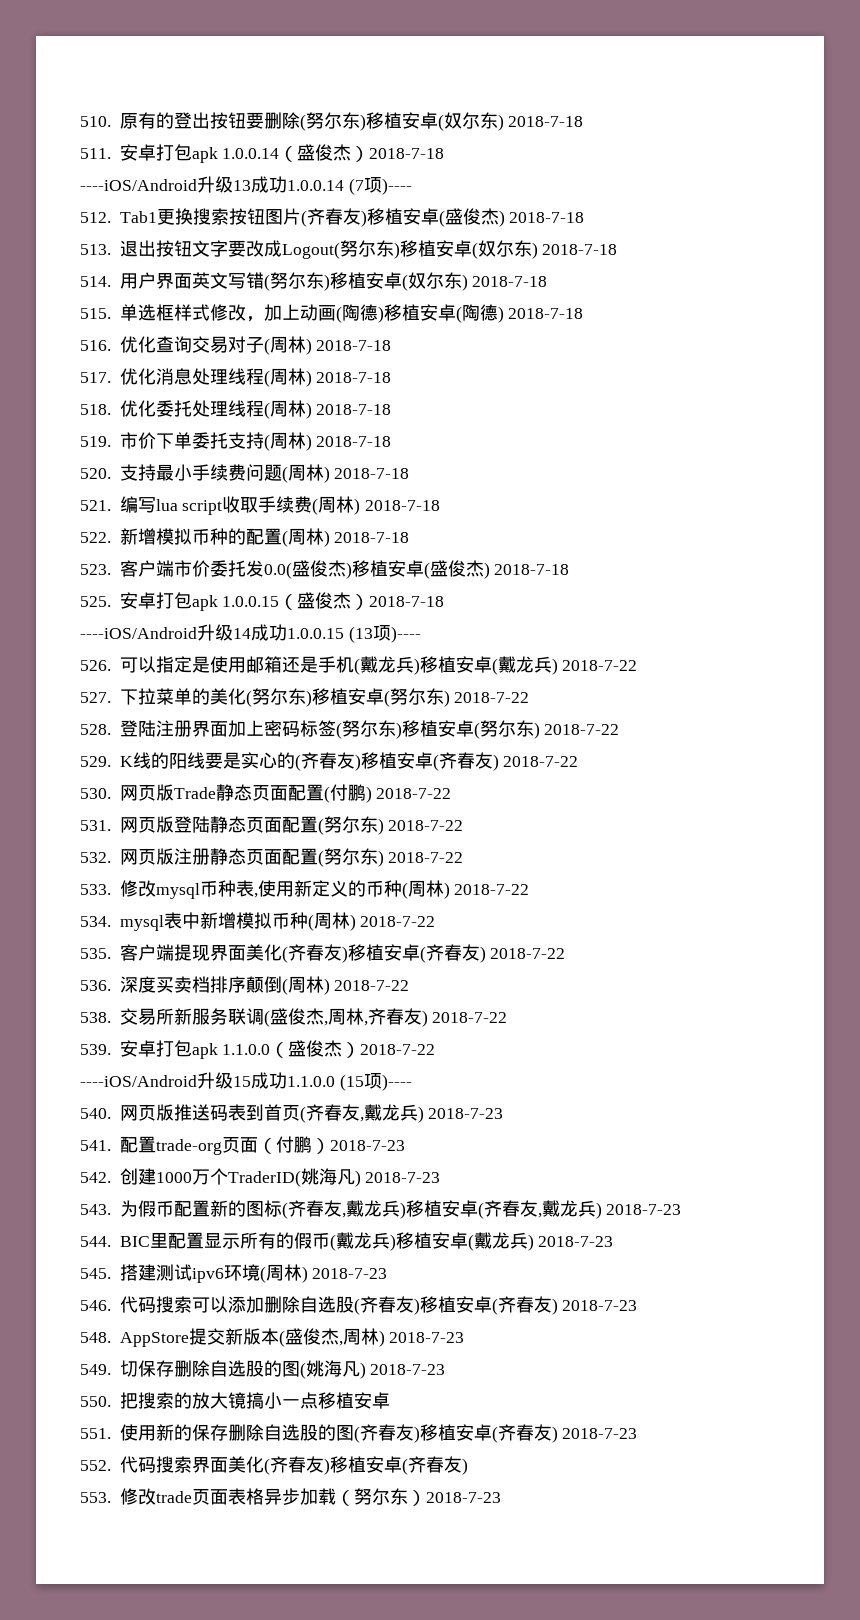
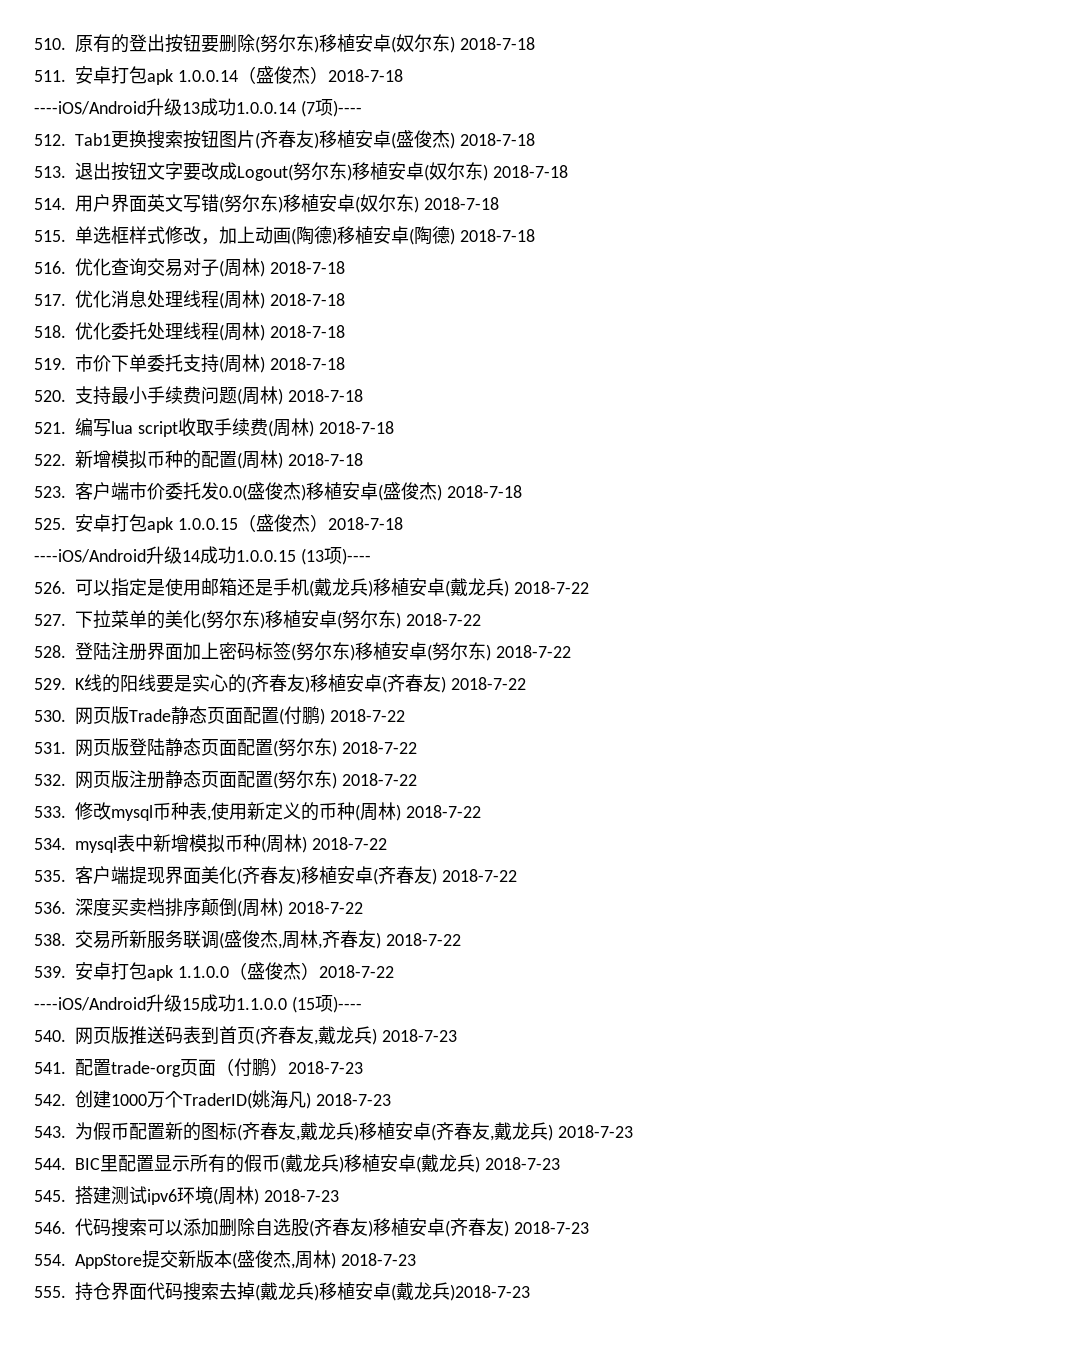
[80,1332,111,1343] 548. -> [34,1254,66,1266] 554.
[80,1360,446,1379] [80,1392,390,1409] [80,1424,638,1443] [80,1456,468,1475] [80,1488,501,1506] 549.切保存删除自选股的图(姚海凡) 2018-7-23 // 550.把搜索的放大镜搞小一点移植安卓 // 551.使用新的保存删除自选股的图(齐春友)移植安卓(齐春友) 2018-7-23 // 552.代码搜索界面美化(齐春友)移植安卓(齐春友) // 553.修改trade页面表格异步加载（努尔东）2018-7-23 -> [34,1281,530,1301] 555.持仓界面代码搜索去掉(戴龙兵)移植安卓(戴龙兵)2018-7-23

